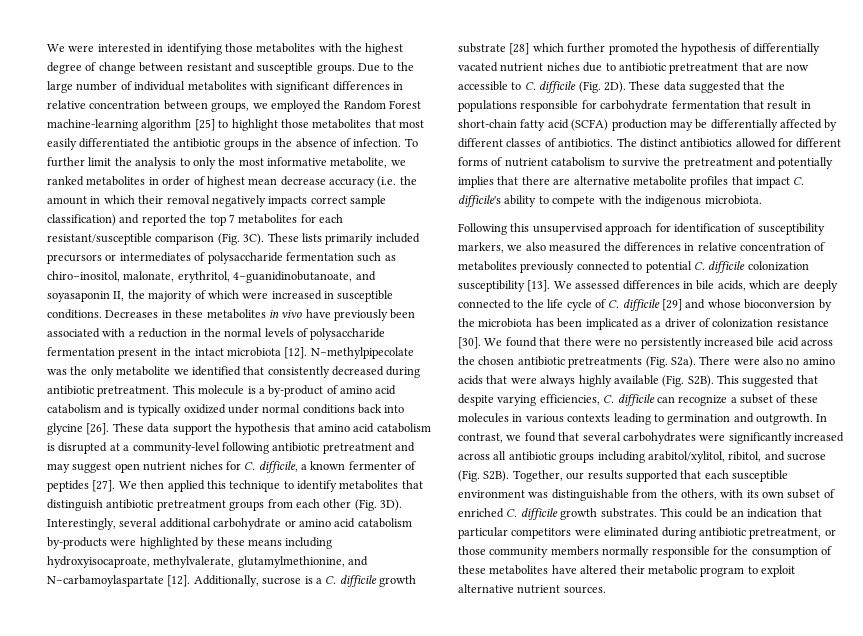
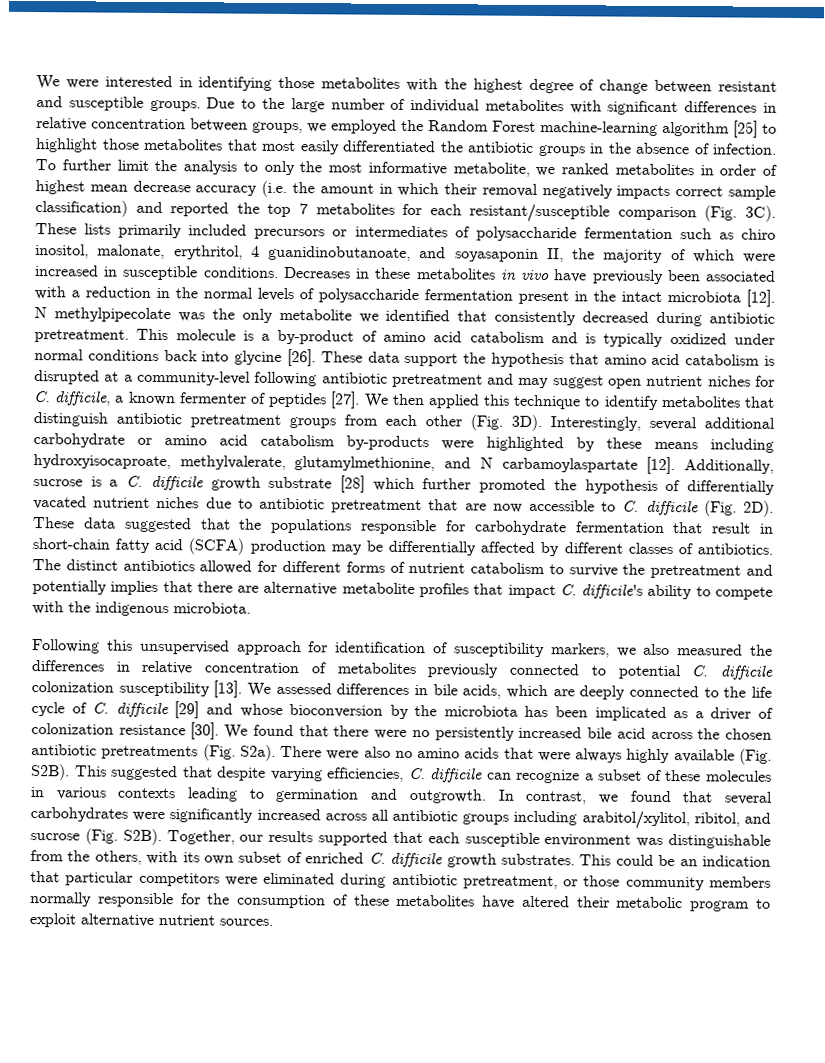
[47,271,353,283] chiro−inositol, malonate, erythritol, 4−guanidinobutanoate, -> [741,228,777,240] [35,244,411,261] chiro inositol, malonate, erythritol, 4 guanidinobutanoate,
[310,347,414,359] N−methylpipecolate -> [34,307,171,323] N methylpipecolate
[47,575,164,587] N−carbamoylaspartate -> [479,457,638,473] N carbamoylaspartate

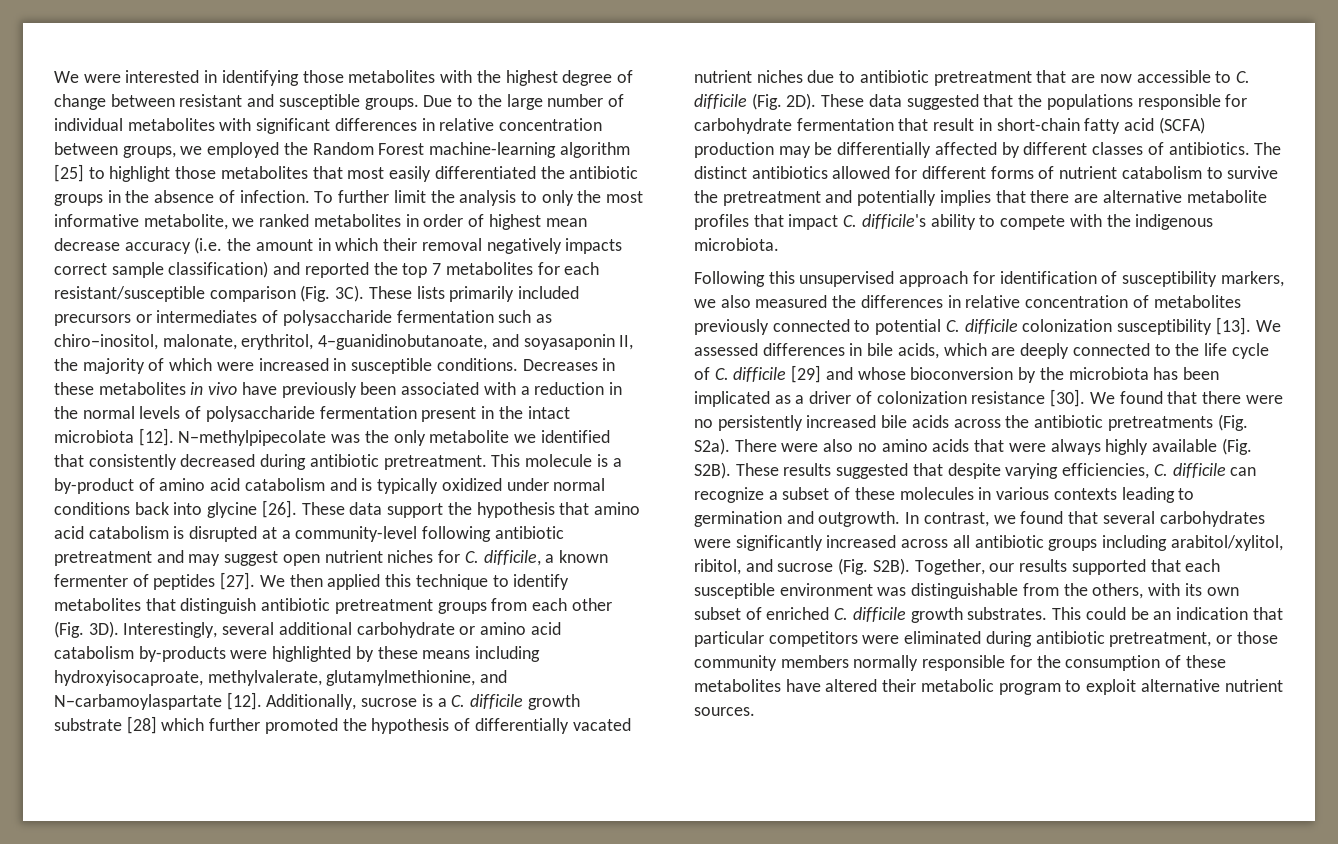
[741,228,777,240] [35,244,411,261] chiro inositol, malonate, erythritol, 4 guanidinobutanoate, -> [54,334,488,350] chiro−inositol, malonate, erythritol, 4−guanidinobutanoate,
[34,307,171,323] N methylpipecolate -> [178,430,327,446] N−methylpipecolate
[479,457,638,473] N carbamoylaspartate -> [54,694,222,710] N−carbamoylaspartate
[616,727,646,739] acid -> [911,415,949,428] acids
[725,728,773,740] chosen -> (1030, 421) none
[74,765,107,777] This -> [735,463,832,476] These results

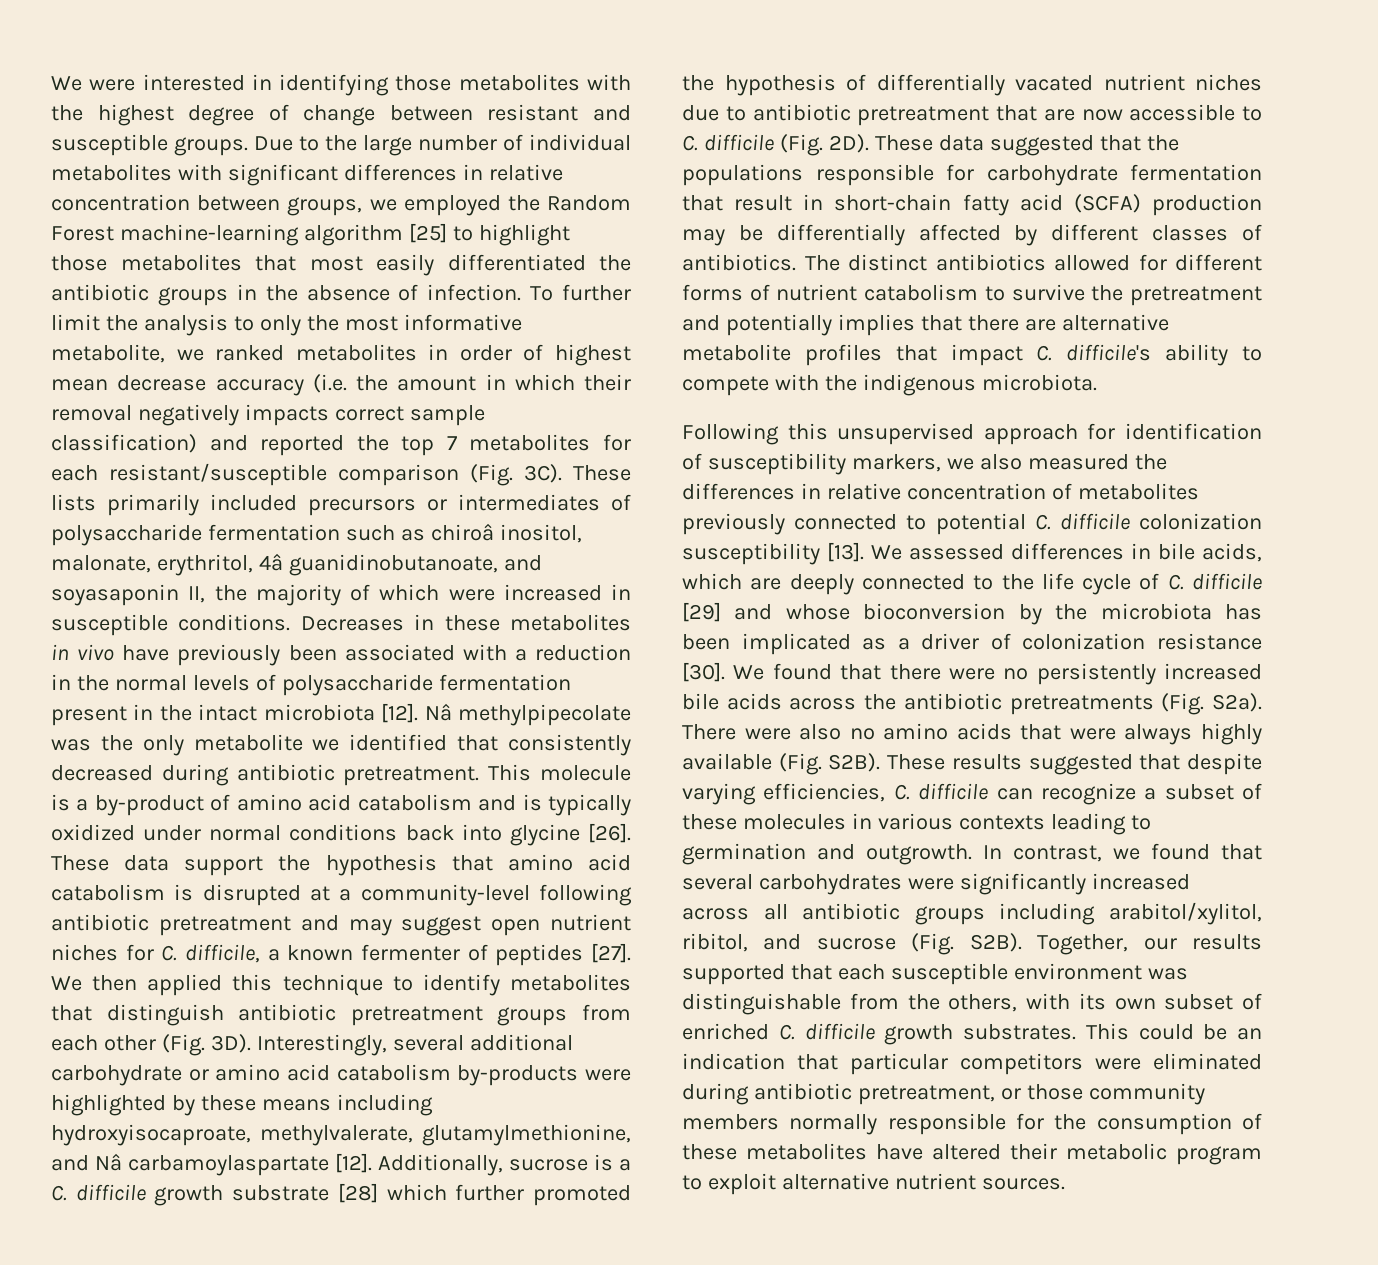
[54,334,488,350] chiro−inositol, malonate, erythritol, 4−guanidinobutanoate, -> [430,523,582,543] [51,553,498,576] chiroâ inositol, malonate, erythritol, 4â guanidinobutanoate,
[178,430,327,446] N−methylpipecolate -> [424,703,631,726] Nâ methylpipecolate
[54,694,222,710] N−carbamoylaspartate -> [95,1153,329,1176] Nâ carbamoylaspartate

